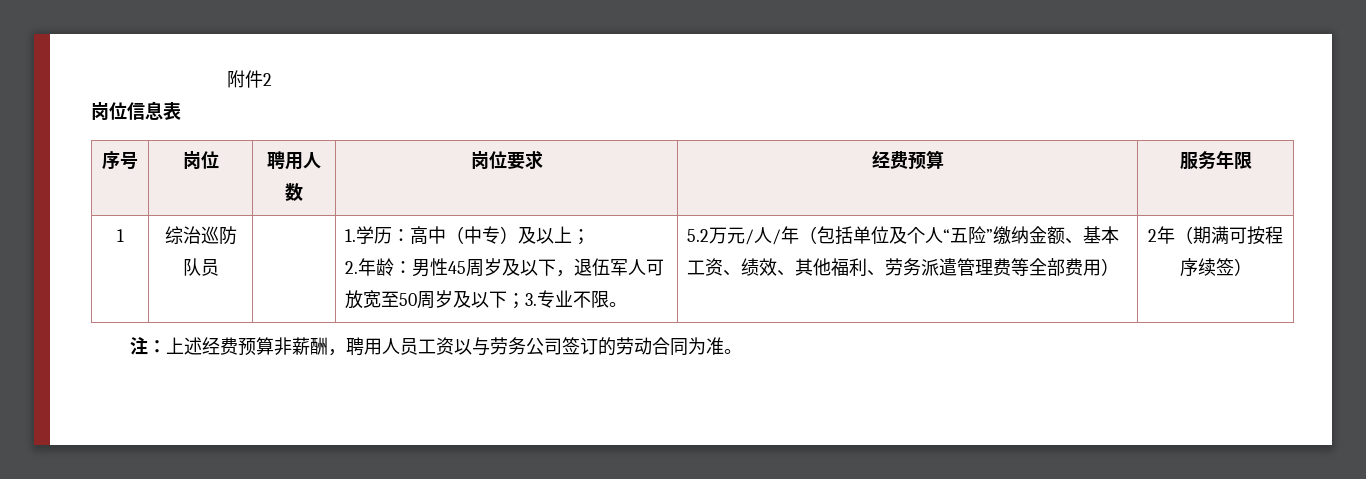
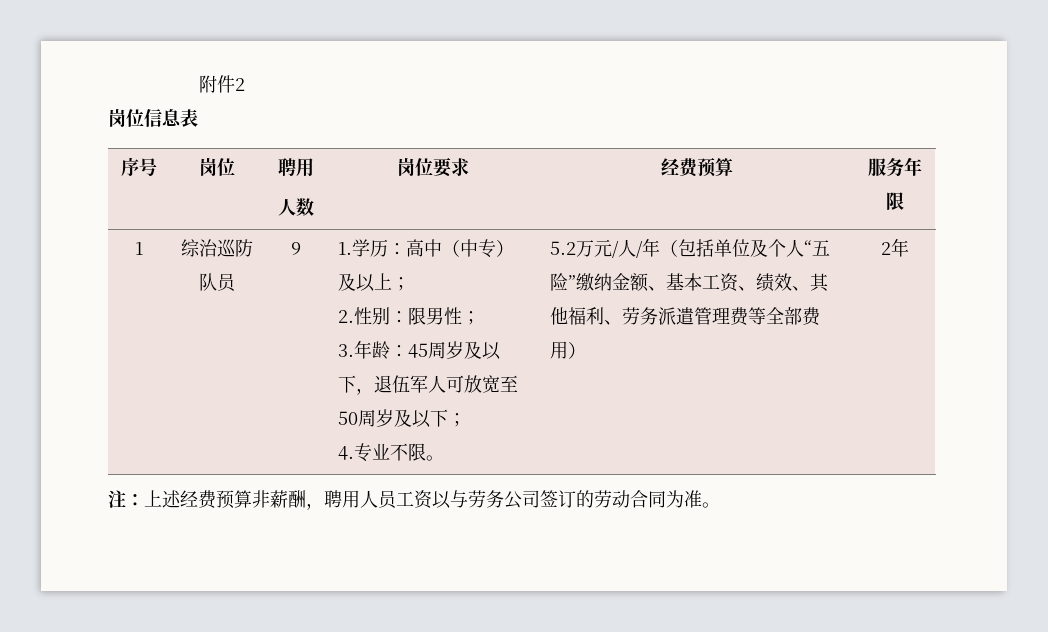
(303, 161) none -> (314, 167) //
(219, 267) none -> [291,242,301,255] 9
[358,258,449,277] 年龄：男性 -> [354,307,481,325] [338,340,409,360] 性别：限男性； // 3.年龄：
[525,293,538,306] 3. -> [338,446,355,460] // 4.
[1175,226,1283,245] [1179,258,1252,277] （期满可按程序续签） -> (909, 247) none

